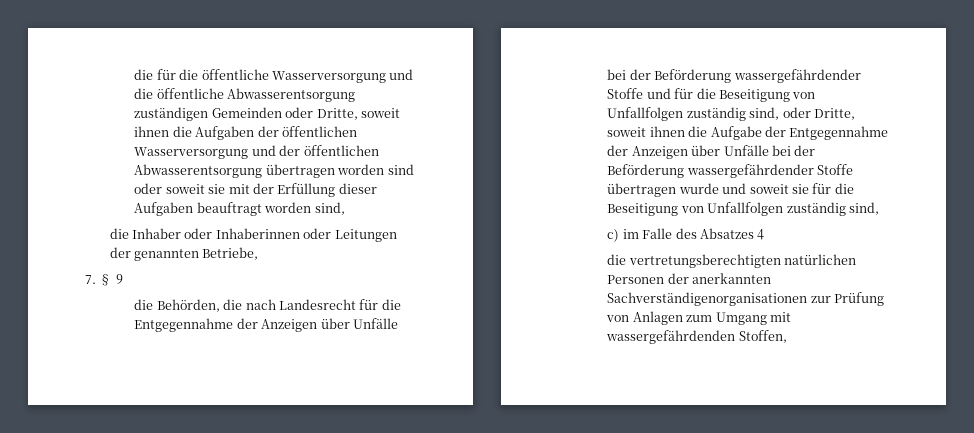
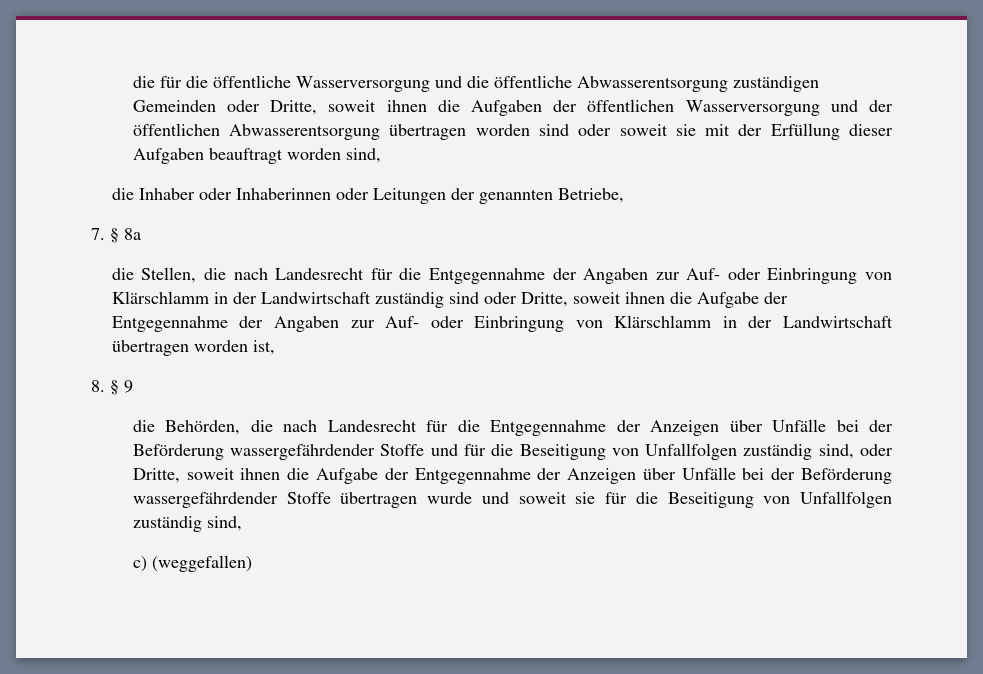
(113, 280) none -> [124,228,141,240] [111,267,892,284] [111,291,788,308] [111,315,893,332] [111,340,275,356] [91,380,119,395] 8a // die Stellen, die nach Landesrecht für die Entgegennahme der Angaben zur Auf- oder Einbringung von Klärschlamm in der Landwirtschaft zuständig sind oder Dritte, soweit ihnen die Aufgabe der Entgegennahme der Angaben zur Auf- oder Einbringung von Klärschlamm in der Landwirtschaft übertragen worden ist, // 8. §
[622,228,765,240] [607,254,857,268] [607,273,772,284] [607,292,885,306] [606,311,791,325] [606,330,787,344] im Falle des Absatzes 4 // die vertretungsberechtigten natürlichen Personen der anerkannten Sachverständigenorganisationen zur Prüfung von Anlagen zum Umgang mit wassergefährdenden Stoffen, -> [151,555,252,572] (weggefallen)

